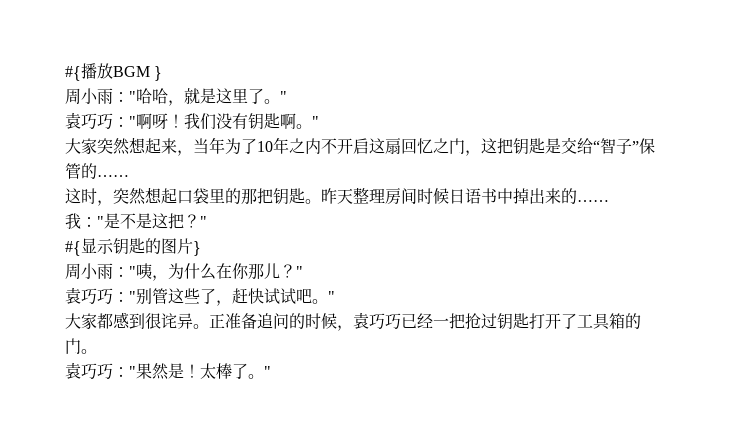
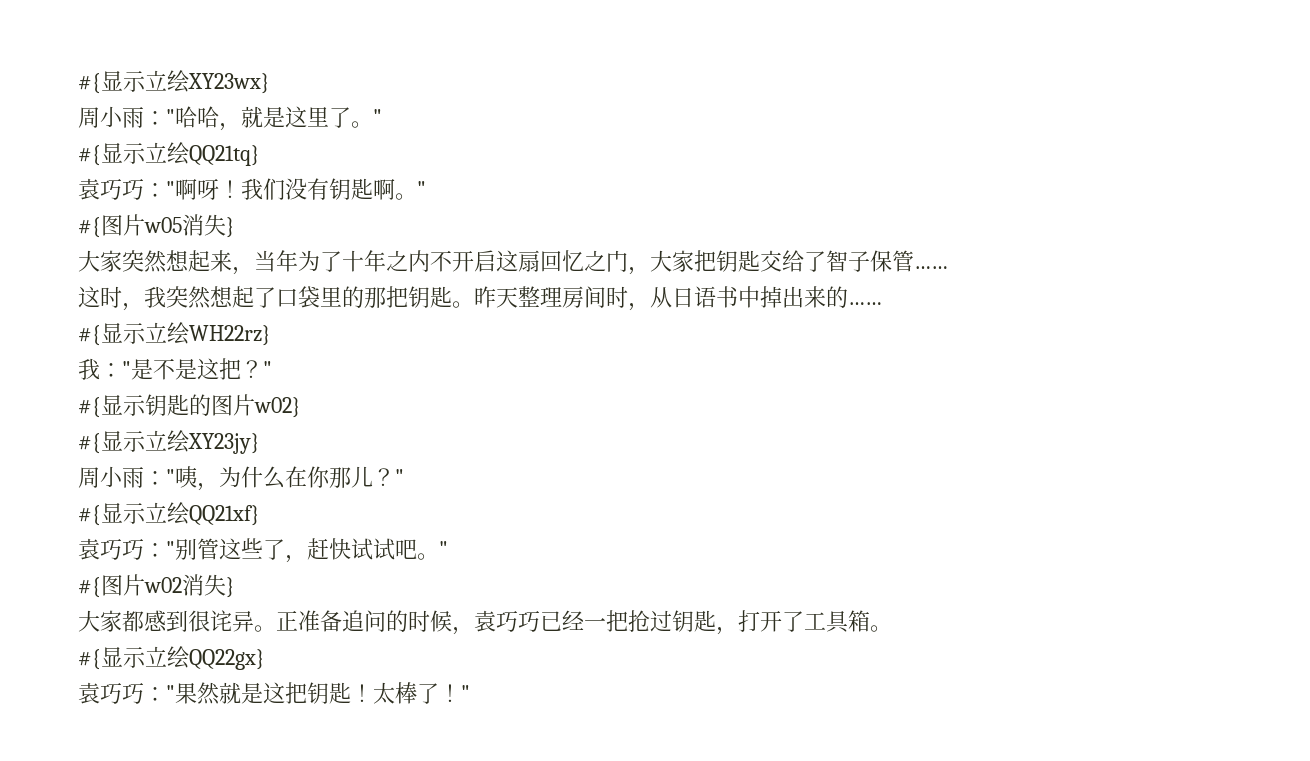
[65,63,163,81] #{播放BGM } -> [78,70,270,94] #{显示立绘XY23wx}
(287, 96) none -> [78,142,260,166] // #{显示立绘QQ21tq}
(319, 121) none -> [78,214,235,238] // #{图片w05消失}
[257,141,273,152] 10 -> [342,250,364,272] 十
[481,137,655,155] [65,163,97,179] 这把钥匙是交给“智子”保管的 -> [650,250,914,272] 大家把钥匙交给了智子保管
[113,187,177,205] 突然想起 -> [144,286,276,309] 我突然想起了
[433,188,449,204] 候 -> [628,287,672,311] ，从
(609, 201) none -> [78,322,271,346] // #{显示立绘WH22rz}
[193,241,201,256] } -> [254,397,301,418] [78,430,260,454] w02} // #{显示立绘XY23jy}
(303, 271) none -> [78,502,260,526] // #{显示立绘QQ21xf}
(335, 296) none -> [78,574,235,598] // #{图片w02消失}
(529, 321) none -> [716,627,738,635] ，
[625,313,641,329] [65,338,97,354] 的门。 -> [870,625,892,632] [78,646,265,670] 。 // #{显示立绘QQ22gx}
[168,363,184,379] 是 -> [219,682,351,704] 就是这把钥匙
[248,374,264,379] 。 -> [439,684,461,702] ！

